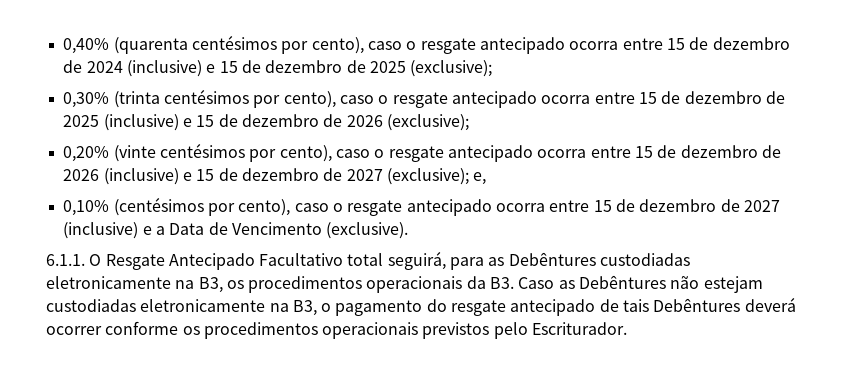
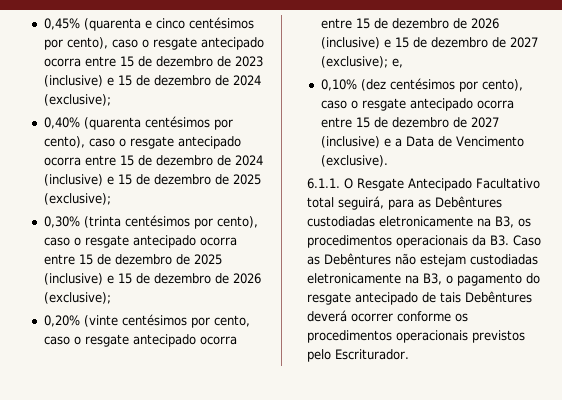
(63, 46) none -> [43,17,254,31] [43,37,264,50] [43,56,263,67] [43,75,261,87] [43,94,111,106] 0,45% (quarenta e cinco centésimos por cento), caso o resgate antecipado ocorra entre 15 de dezembro de 2023 (inclusive) e 15 de dezembro de 2024 (exclusive); //
[279,145,332,162] cento), -> [213,315,250,327] cento,
[113,197,204,216] (centésimos -> [360,78,455,91] (dez centésimos

